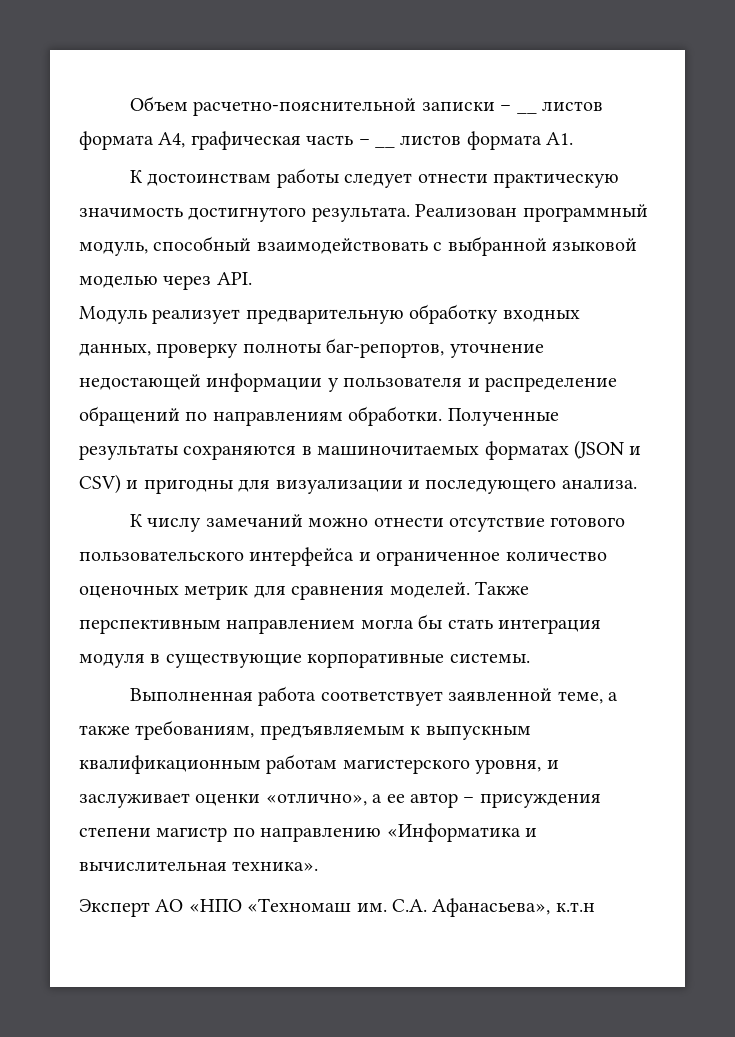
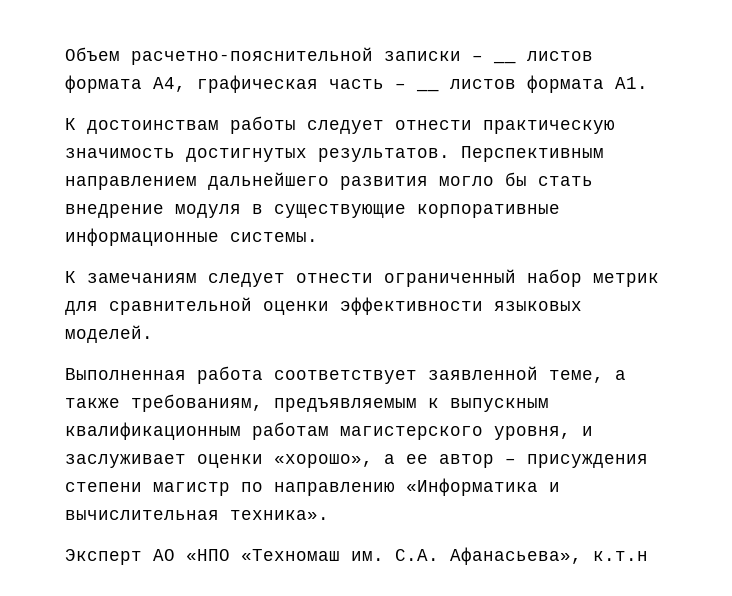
[188,204,648,222] [79,236,637,256] [79,272,252,290] [79,304,580,324] [79,338,544,358] [79,373,617,392] [79,406,559,426] [79,440,642,460] [79,474,637,494] [129,514,626,532] [79,547,607,566] [79,581,529,600] [79,619,414,634] достигнутого результата. Реализован программный модуль, способный взаимодействовать с выбранной языковой моделью через API. // Модуль реализует предварительную обработку входных данных, проверку полноты баг-репортов, уточнение недостающей информации у пользователя и распределение обращений по направлениям обработки. Полученные результаты сохраняются в машиночитаемых форматах (JSON и CSV) и пригодны для визуализации и последующего анализа. // К числу замечаний можно отнести отсутствие готового пользовательского интерфейса и ограниченное количество оценочных метрик для сравнения моделей. Также перспективным направлением могла -> [186,146,604,162] [65,172,494,190] достигнутых результатов. Перспективным направлением дальнейшего развития могло
[497,619,601,634] интеграция -> [65,204,164,218] внедрение
(445, 660) none -> [65,228,219,246] информационные
(530, 658) none -> [65,269,659,287] [65,297,582,315] [65,325,153,343] // К замечаниям следует отнести ограниченный набор метрик для сравнительной оценки эффективности языковых моделей.
[265,793,367,806] «отлично», -> [274,454,373,468] «хорошо»,

